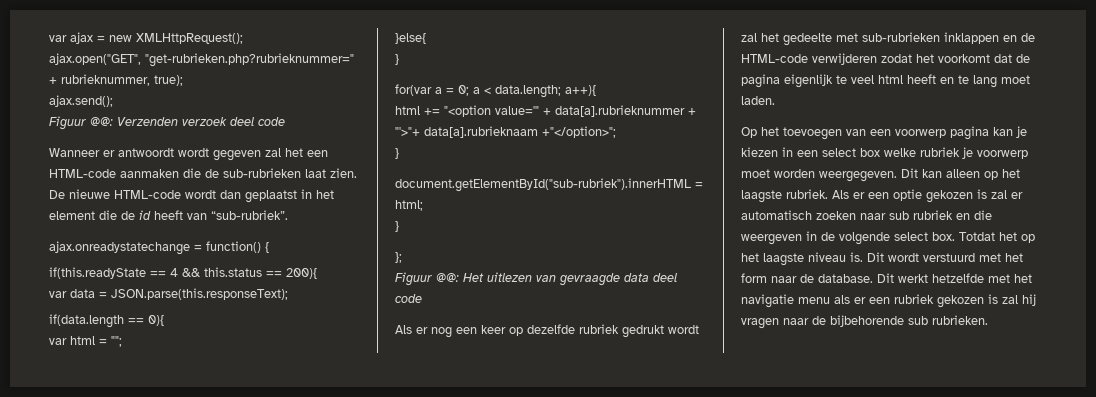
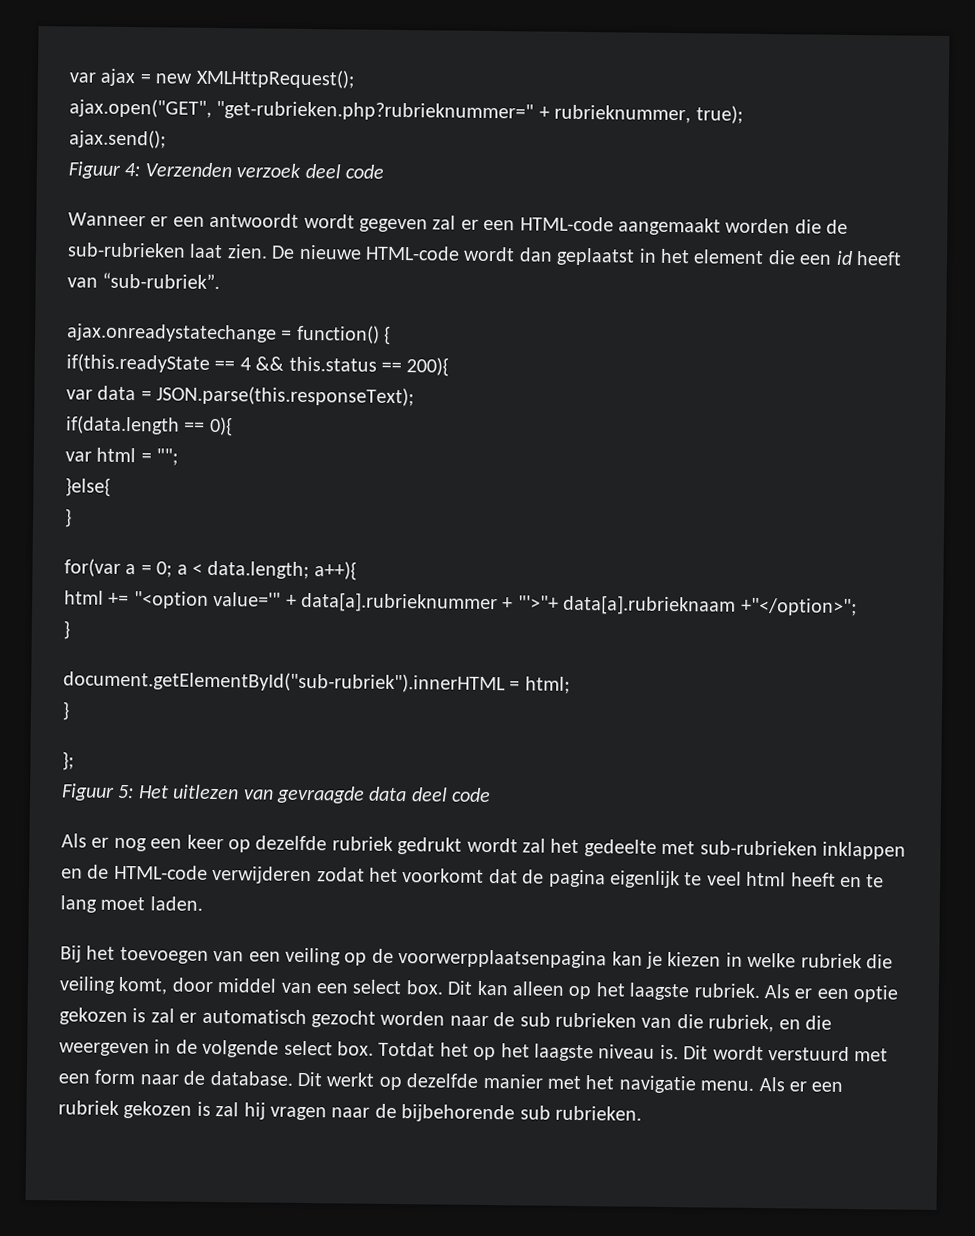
[90,117,113,126] @@: -> [124,162,141,177] 4:
(115, 153) none -> [172,216,205,227] een
[285,148,303,157] het -> [460,219,479,230] er
[120,169,179,178] aanmaken -> [617,217,791,236] aangemaakt worden
[121,211,135,220] de -> [799,254,833,265] een
[436,273,459,282] @@: -> [117,784,135,799] 5:
[741,127,757,138] Op -> [60,945,82,963] Bij
[895,126,1027,140] [741,147,1028,159] [741,169,897,182] voorwerp pagina kan je kiezen in een select box welke rubriek je voorwerp moet worden weergegeven. -> [285,947,893,969] [59,976,444,995] veiling op de voorwerpplaatsenpagina kan je kiezen in welke rubriek die veiling komt, door middel van een select box.
[816,210,953,220] zoeken naar sub rubriek -> [311,1010,775,1033] gezocht worden naar de sub rubrieken van die rubriek,
[1005,253,1023,262] het -> [58,1073,90,1084] een
[932,273,984,283] hetzelfde -> [378,1073,543,1091] op dezelfde manier
[798,295,850,304] menu als -> [700,1077,785,1092] menu. Als

